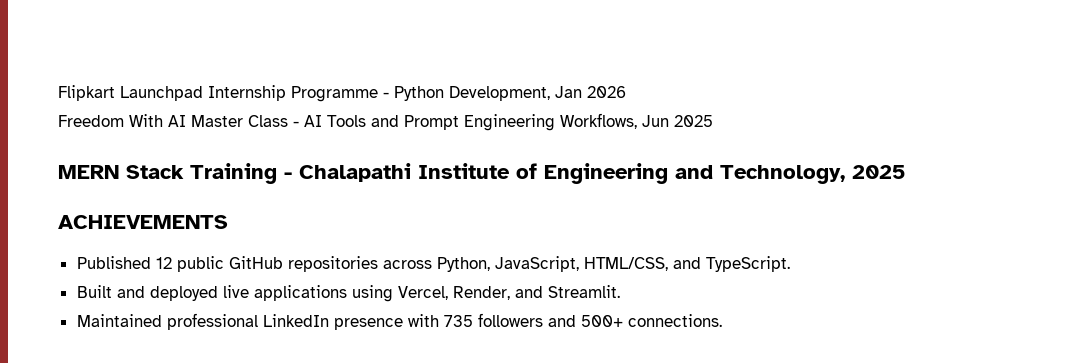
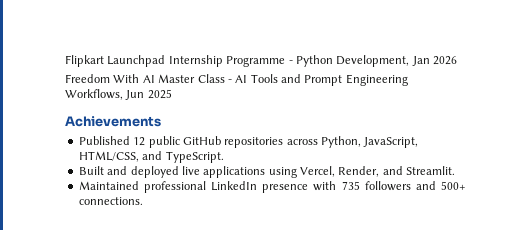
[58,163,905,184] [58,215,228,229] MERN Stack Training - Chalapathi Institute of Engineering and Technology, 2025 // ACHIEVEMENTS -> [65,116,161,127] Achievements

